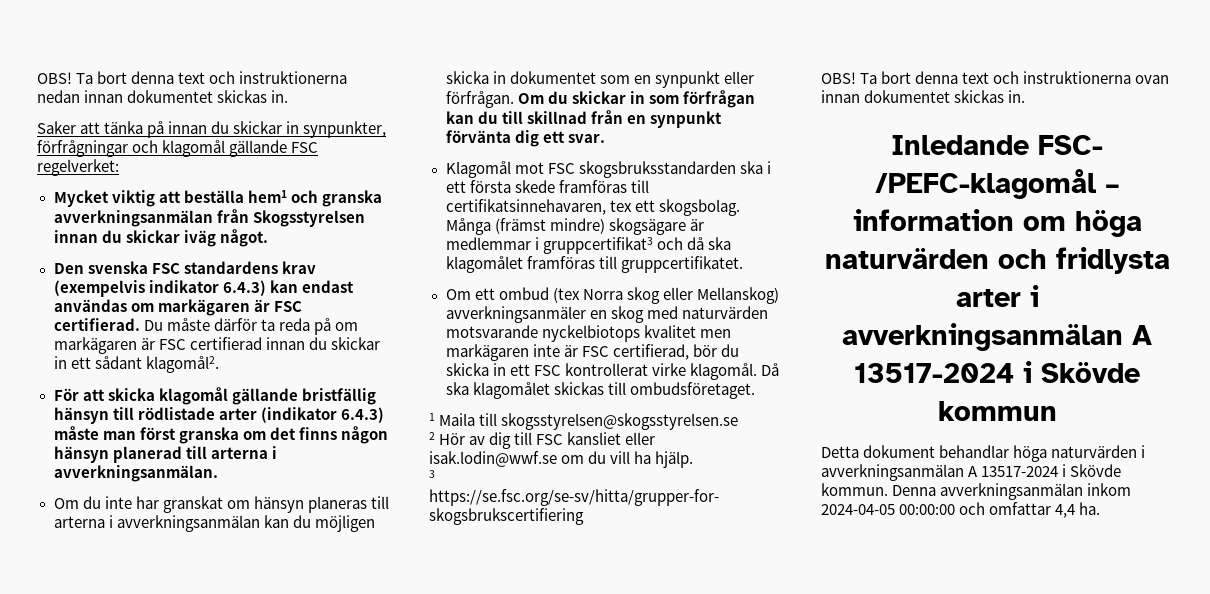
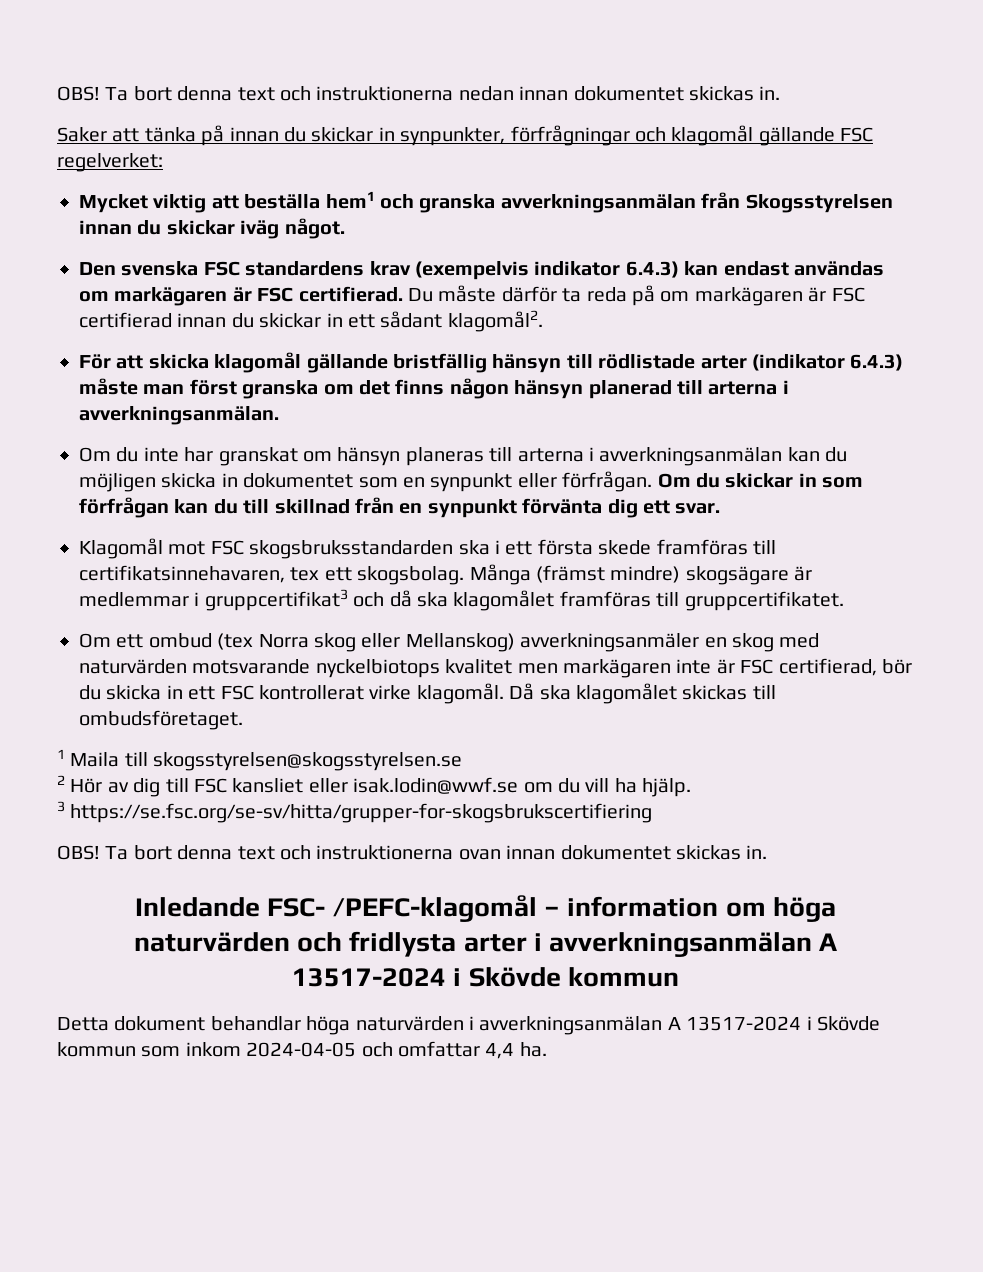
[821,483,1084,500] kommun. Denna avverkningsanmälan -> [57,1042,181,1057] kommun som
[899,504,956,515] 00:00:00 -> (357, 1049) none

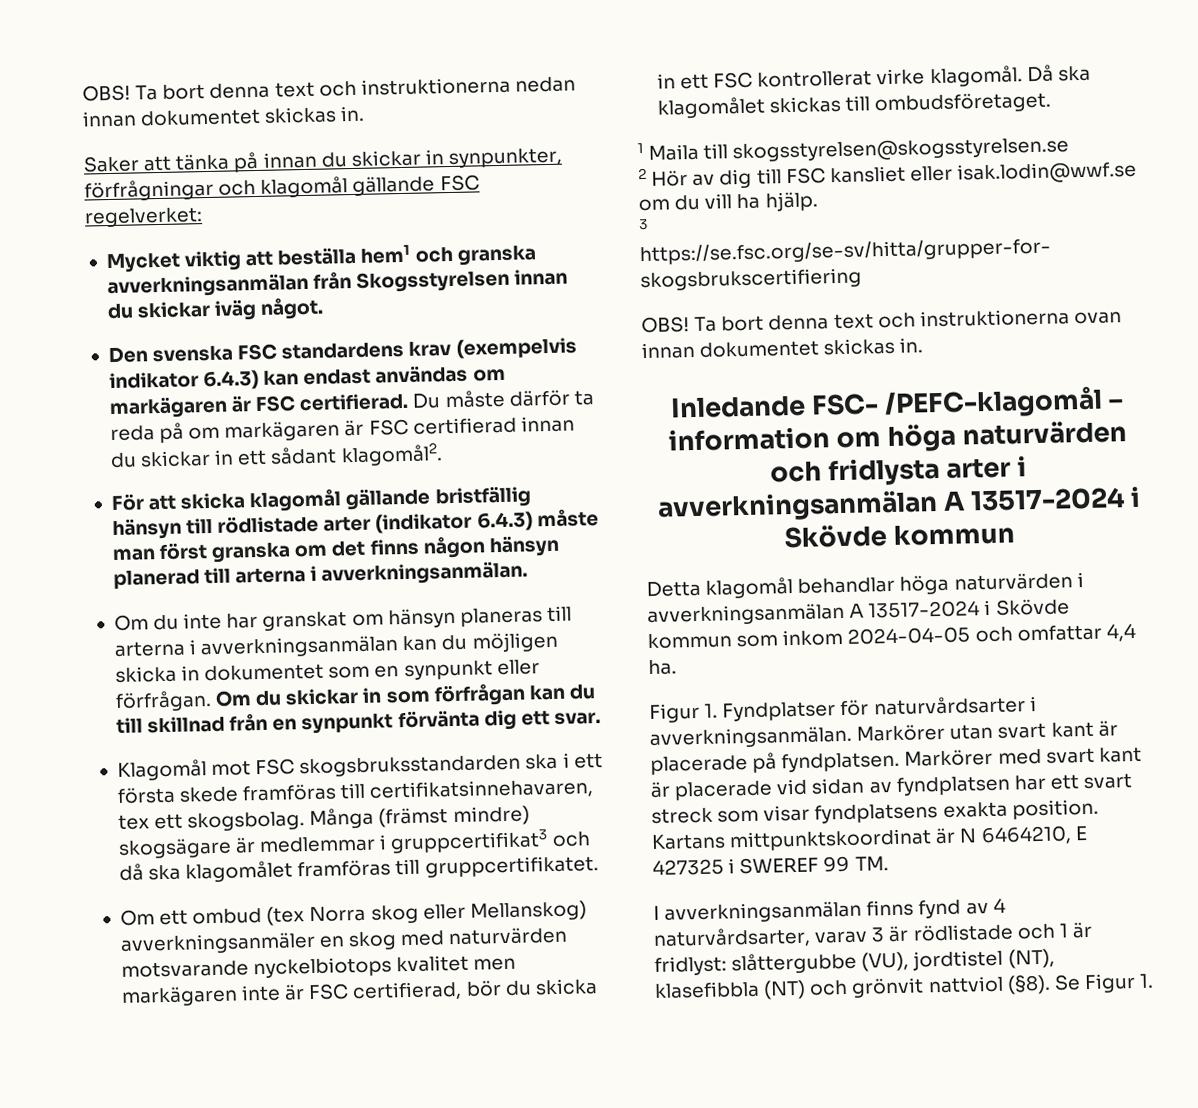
[114,1016,206,1031] dokument -> [705,576,794,599] klagomål
(547, 1049) none -> [649,695,1037,723] [649,720,1118,749] [650,746,1142,775] [650,773,1133,801] [651,798,1099,824] [651,825,1087,852] [652,855,889,876] [653,897,1006,924] [653,921,1093,949] [654,948,1055,976] [654,973,1155,1000] // Figur 1. Fyndplatser för naturvårdsarter i avverkningsanmälan. Markörer utan svart kant är placerade på fyndplatsen. Markörer med svart kant är placerade vid sidan av fyndplatsen har ett svart streck som visar fyndplatsens exakta position. Kartans mittpunktskoordinat är N 6464210, E 427325 i SWEREF 99 TM. // I avverkningsanmälan finns fynd av 4 naturvårdsarter, varav 3 är rödlistade och 1 är fridlyst: slåttergubbe (VU), jordtistel (NT), klasefibbla (NT) och grönvit nattviol (§8). Se Figur 1.

